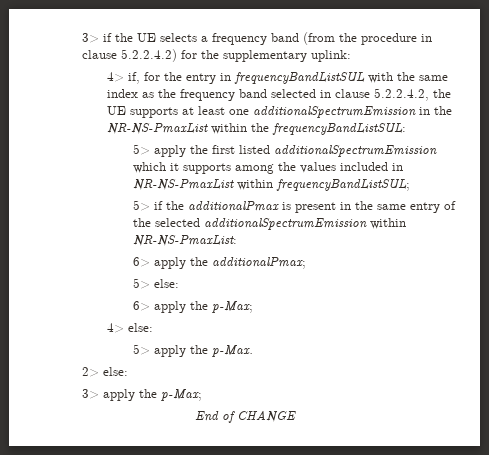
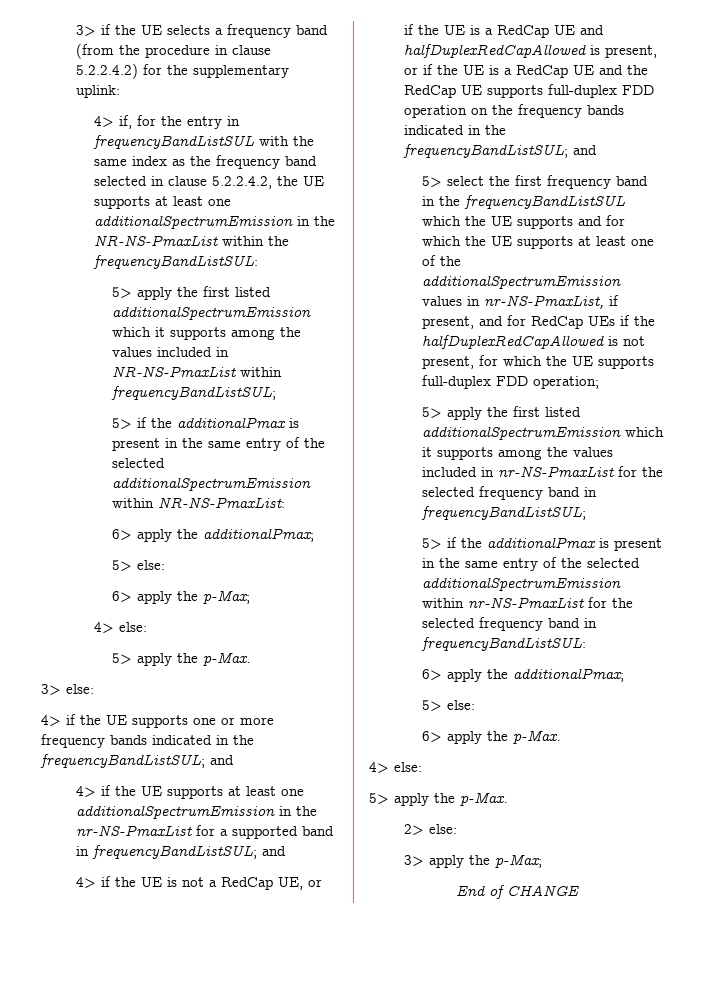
(254, 351) none -> [41,684,94,695] [41,714,274,728] [41,734,254,748] [40,754,234,768] [76,785,305,799] [76,805,318,819] [76,825,335,839] [76,845,287,859] [76,876,323,890] [404,24,605,38] [404,44,658,58] [404,64,649,78] [404,84,655,98] [404,104,625,118] [404,125,507,135] [403,144,598,158] [422,175,649,189] [422,195,627,209] [422,215,626,229] [422,236,655,249] [422,255,462,266] [422,275,622,289] [422,295,620,309] [422,315,656,329] [422,335,646,349] [422,355,655,369] [422,375,600,389] [422,406,582,420] [422,426,665,440] [422,447,614,460] [422,466,664,478] [422,486,598,500] [421,506,587,520] [422,537,663,551] [422,557,641,571] [422,577,622,591] [422,597,634,609] [422,617,598,631] [421,637,587,651] [422,668,625,682] [422,700,476,711] [422,730,562,744] [369,762,422,773] [369,792,508,806] // 3> else: // 4> if the UE supports one or more frequency bands indicated in the frequencyBandListSUL; and // 4> if the UE supports at least one additionalSpectrumEmission in the nr-NS-PmaxList for a supported band in frequencyBandListSUL; and // 4> if the UE is not a RedCap UE, or if the UE is a RedCap UE and halfDuplexRedCapAllowed is present, or if the UE is a RedCap UE and the RedCap UE supports full-duplex FDD operation on the frequency bands indicated in the frequencyBandListSUL; and // 5> select the first frequency band in the frequencyBandListSUL which the UE supports and for which the UE supports at least one of the additionalSpectrumEmission values in nr-NS-PmaxList, if present, and for RedCap UEs if the halfDuplexRedCapAllowed is not present, for which the UE supports full-duplex FDD operation; // 5> apply the first listed additionalSpectrumEmission which it supports among the values included in nr-NS-PmaxList for the selected frequency band in frequencyBandListSUL; // 5> if the additionalPmax is present in the same entry of the selected additionalSpectrumEmission within nr-NS-PmaxList for the selected frequency band in frequencyBandListSUL: // 6> apply the additionalPmax; // 5> else: // 6> apply the p-Max. // 4> else: // 5> apply the p-Max.

